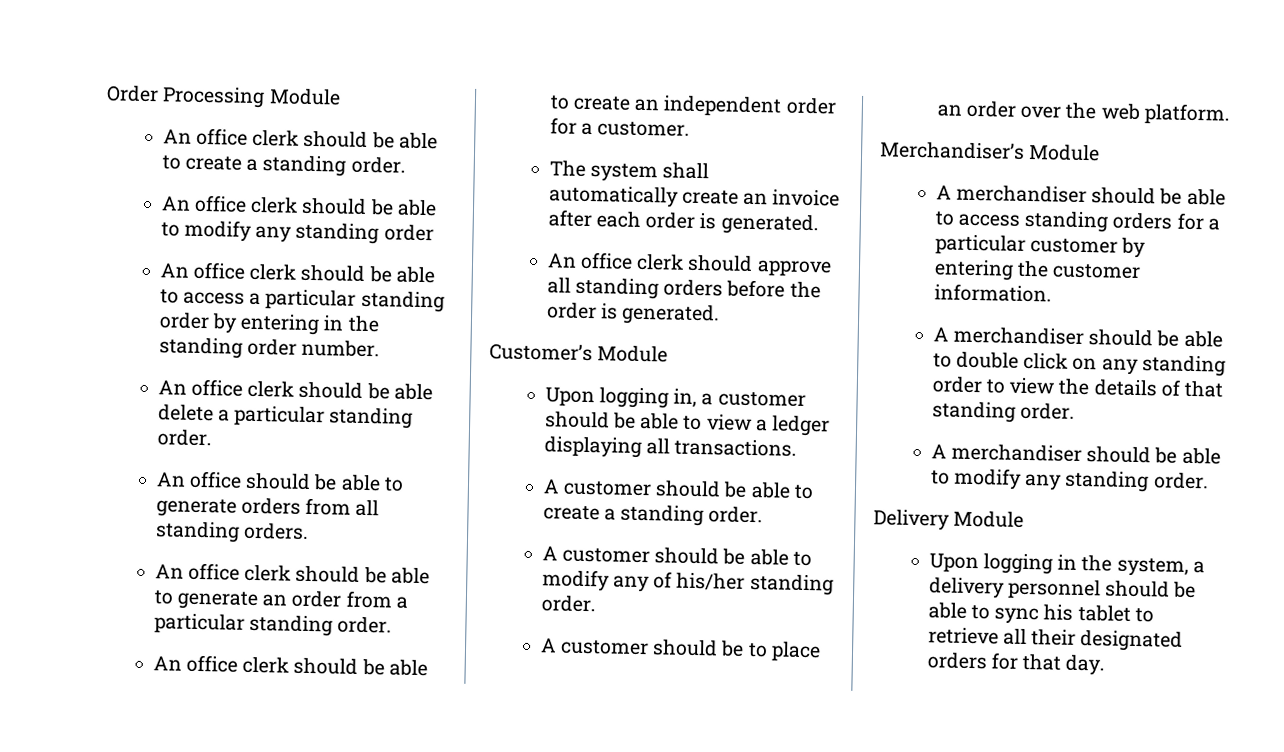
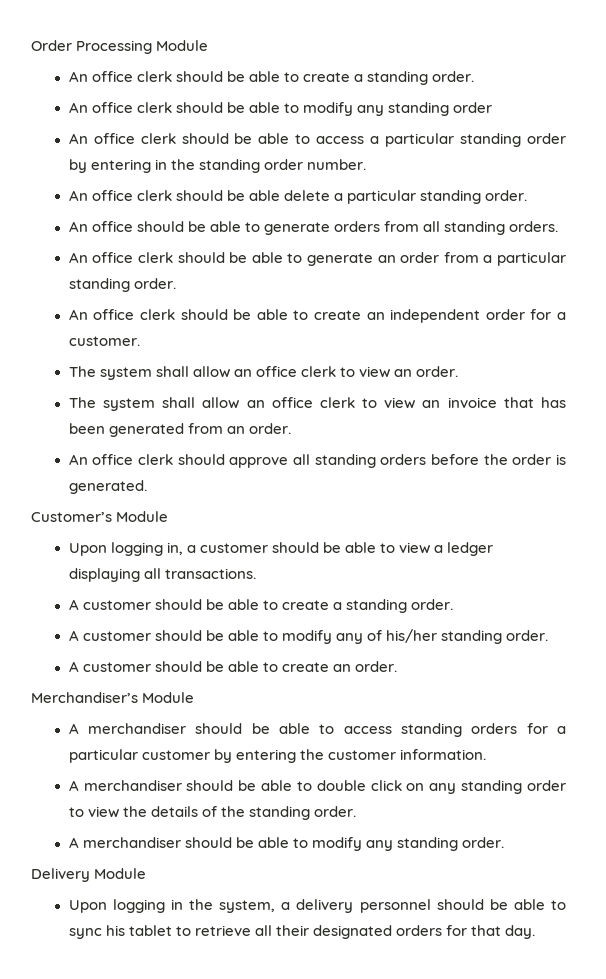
[548,185,841,208] [547,209,819,236] automatically create an invoice after each order is generated. -> [192,366,459,378] [68,397,567,411] [68,423,291,437] allow an office clerk to view an order. // The system shall allow an office clerk to view an invoice that has been generated from an order.
[747,641,821,662] [936,100,1231,125] to place an order over the web platform. -> [227,661,398,672] able to create an order.
[1184,380,1224,398] that -> [221,806,246,817] the

